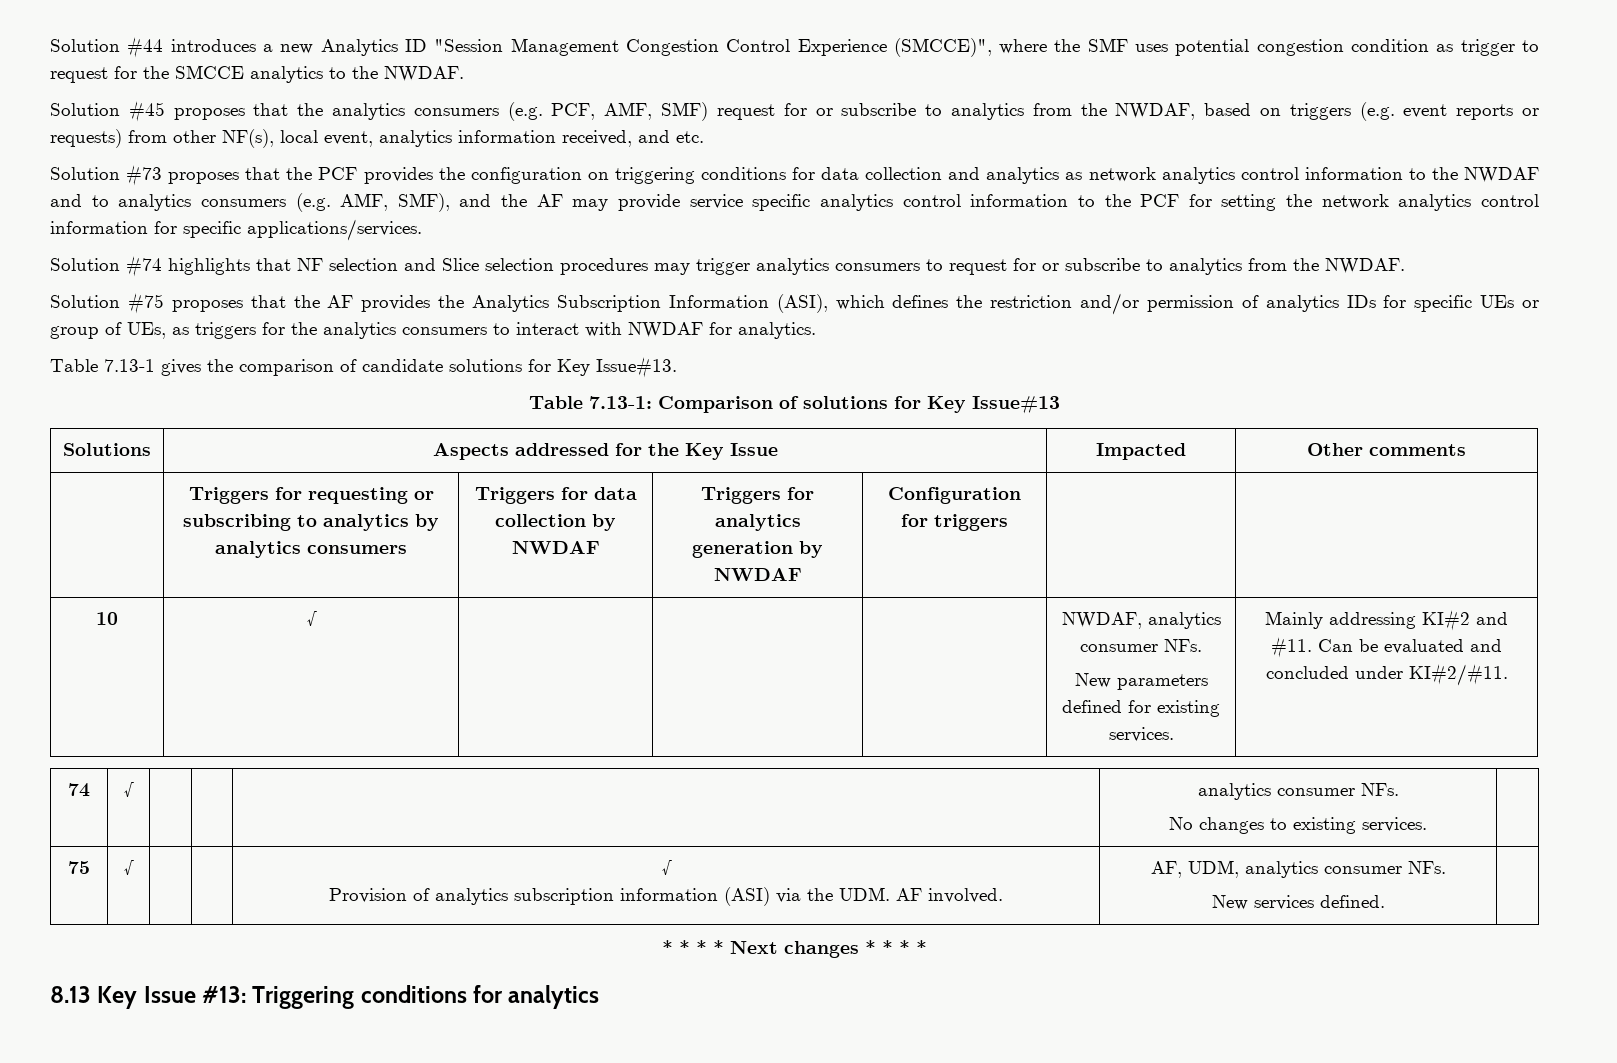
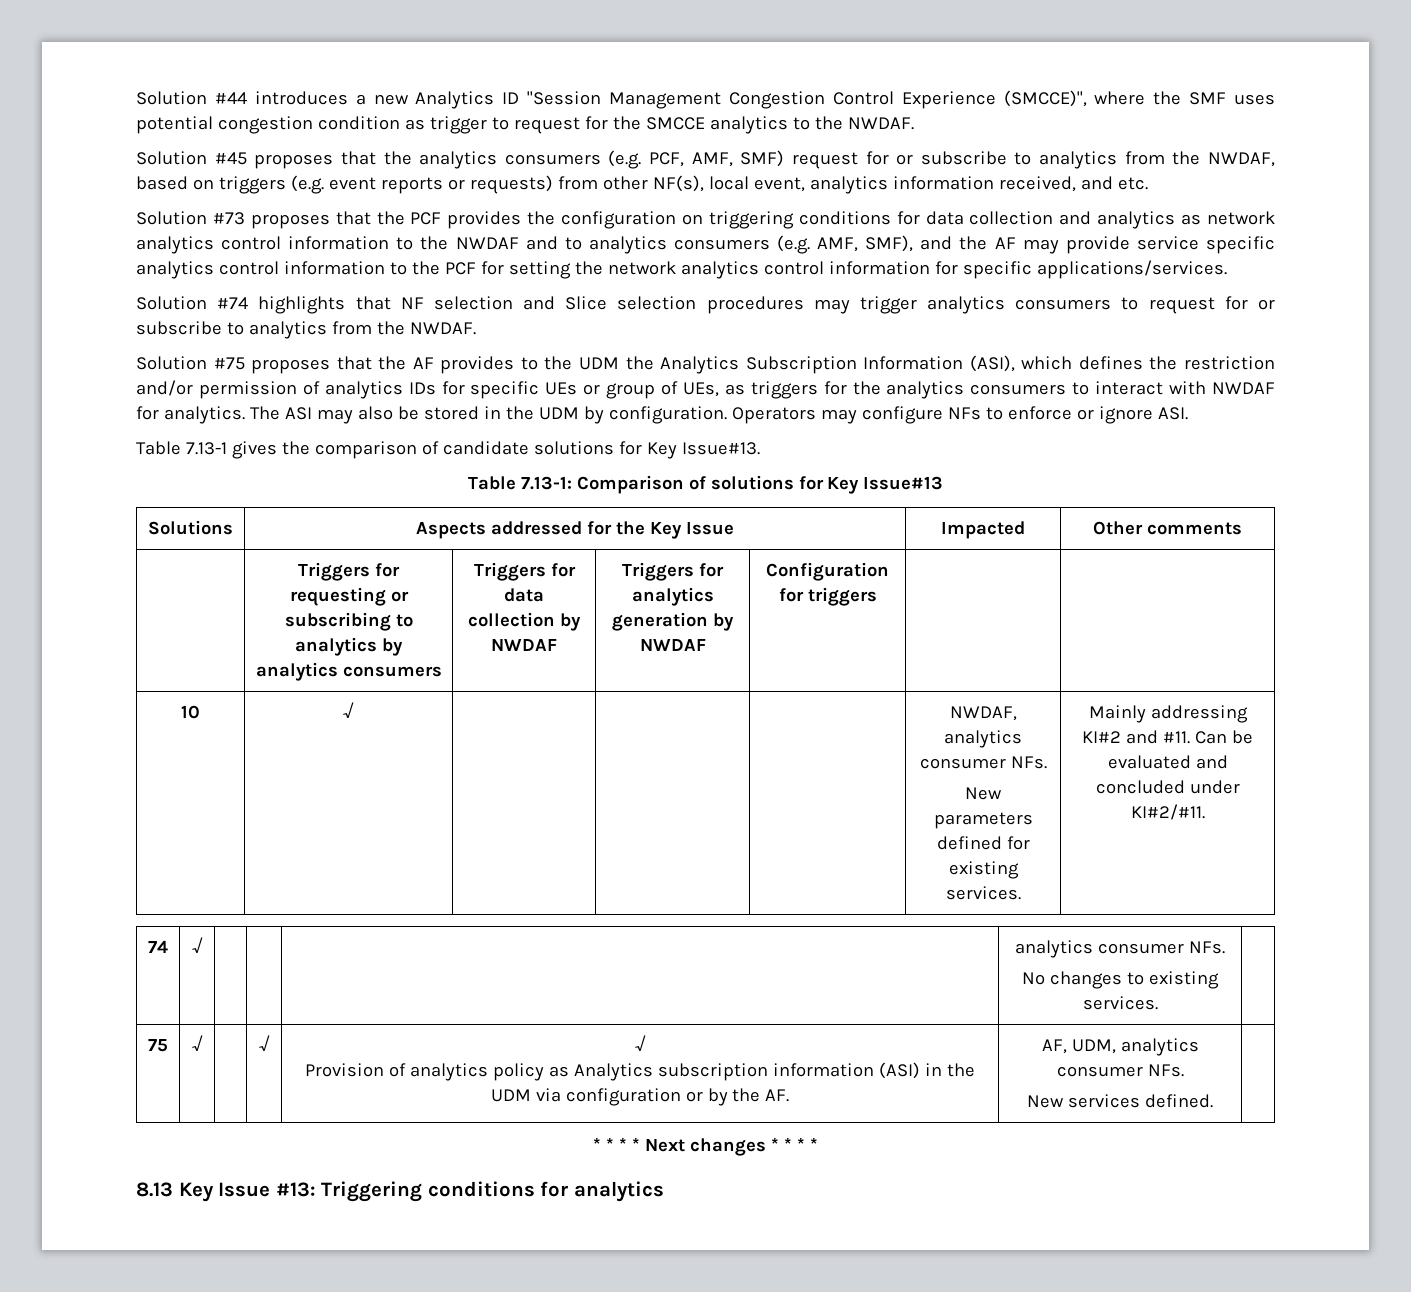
(431, 303) none -> [520,356,619,370] to the UDM
(816, 330) none -> [249,406,1188,424] The ASI may also be stored in the UDM by configuration. Operators may configure NFs to enforce or ignore ASI.
(134, 867) none -> [258,1035,270,1051] √
[514,887,1003,906] subscription information (ASI) via the UDM. AF involved. -> [493,1062,975,1081] [490,1088,790,1106] policy as Analytics subscription information (ASI) in the UDM via configuration or by the AF.

